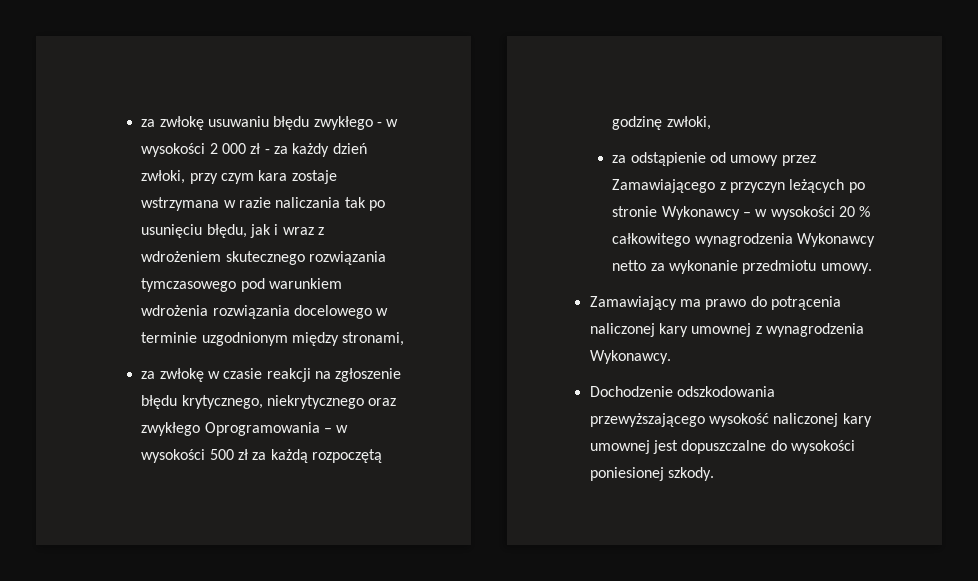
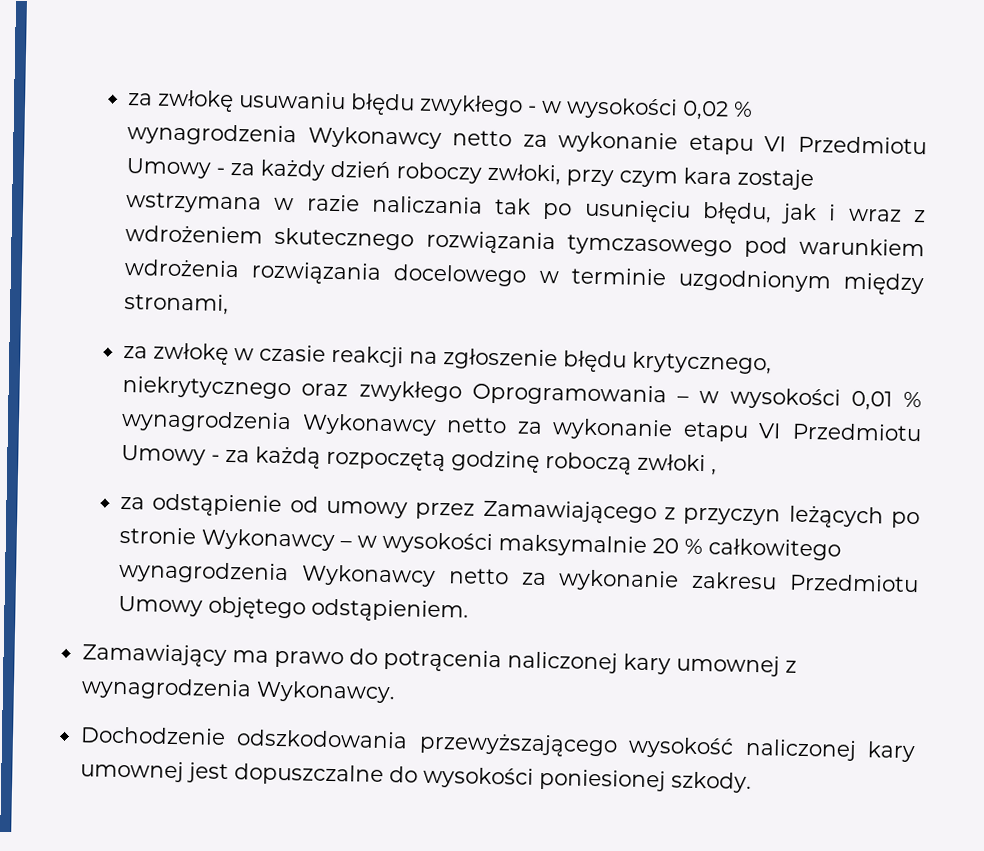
[209,143,261,154] 2 000 zł -> [682,100,754,121] [127,123,927,155] [126,158,213,179] 0,02 % wynagrodzenia Wykonawcy netto za wykonanie etapu VI Przedmiotu Umowy
(367, 148) none -> [396,162,483,184] roboczy
[209,449,248,460] 500 zł -> [850,390,922,411] [121,409,922,442] [121,444,221,466] 0,01 % wynagrodzenia Wykonawcy netto za wykonanie etapu VI Przedmiotu Umowy -
[666,116,711,130] zwłoki, -> [545,452,718,476] roboczą zwłoki ,
(835, 213) none -> [498,534,648,557] maksymalnie
[742,260,872,274] przedmiotu umowy. -> [691,571,919,593] [118,595,470,623] zakresu Przedmiotu Umowy objętego odstąpieniem.

